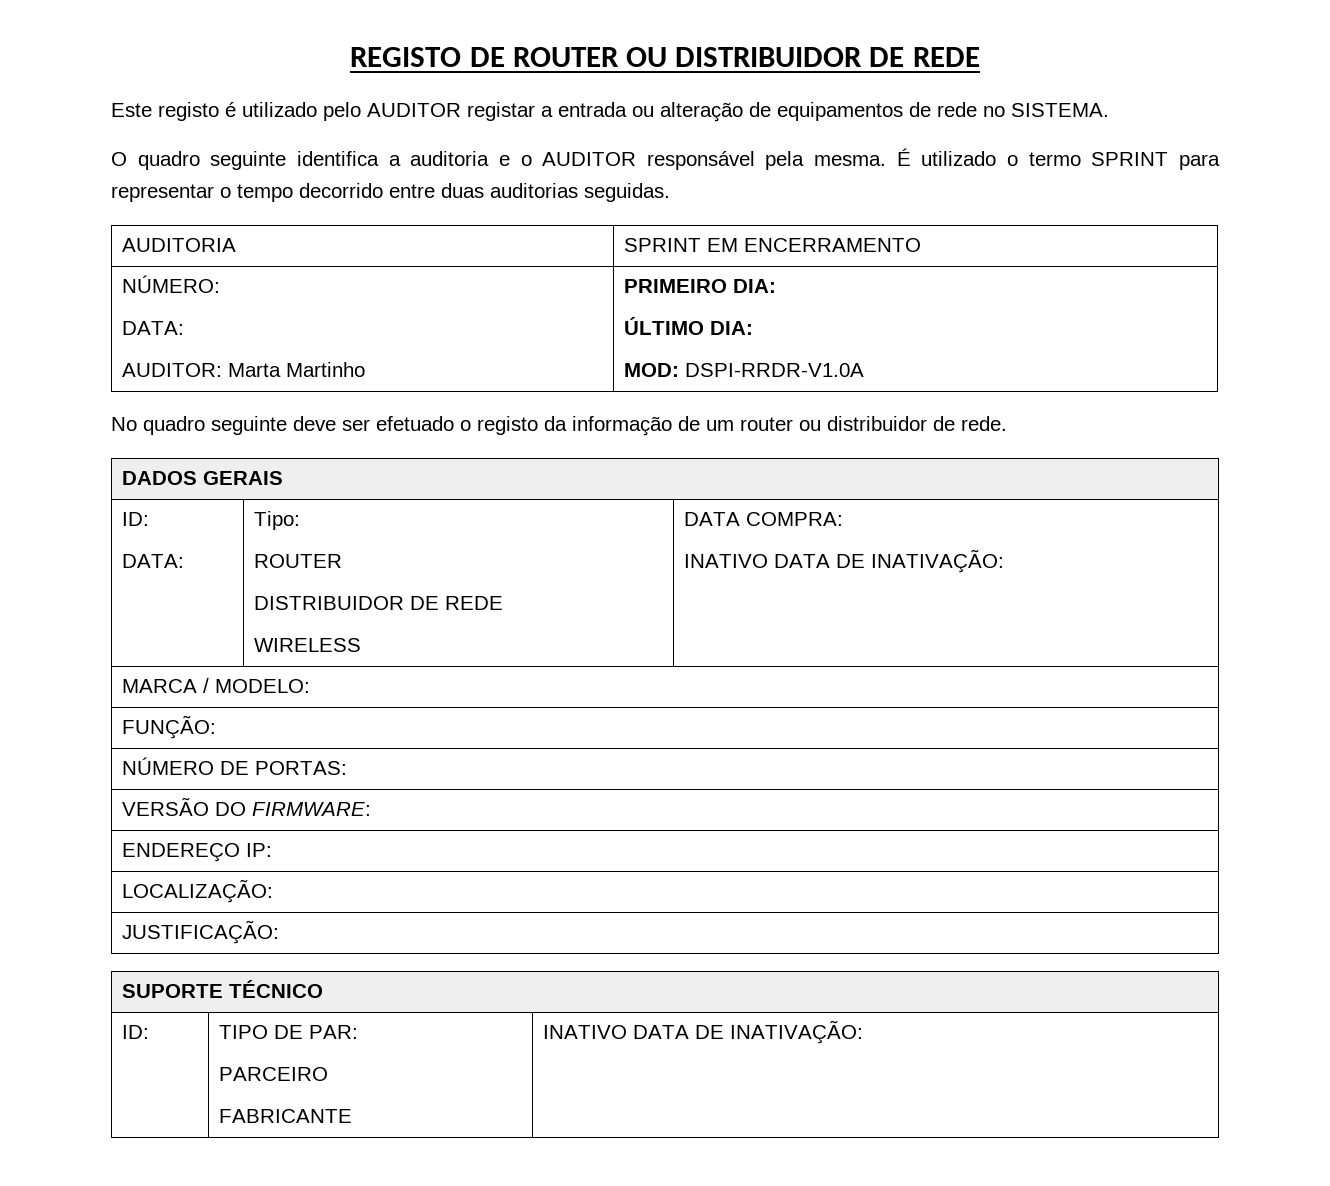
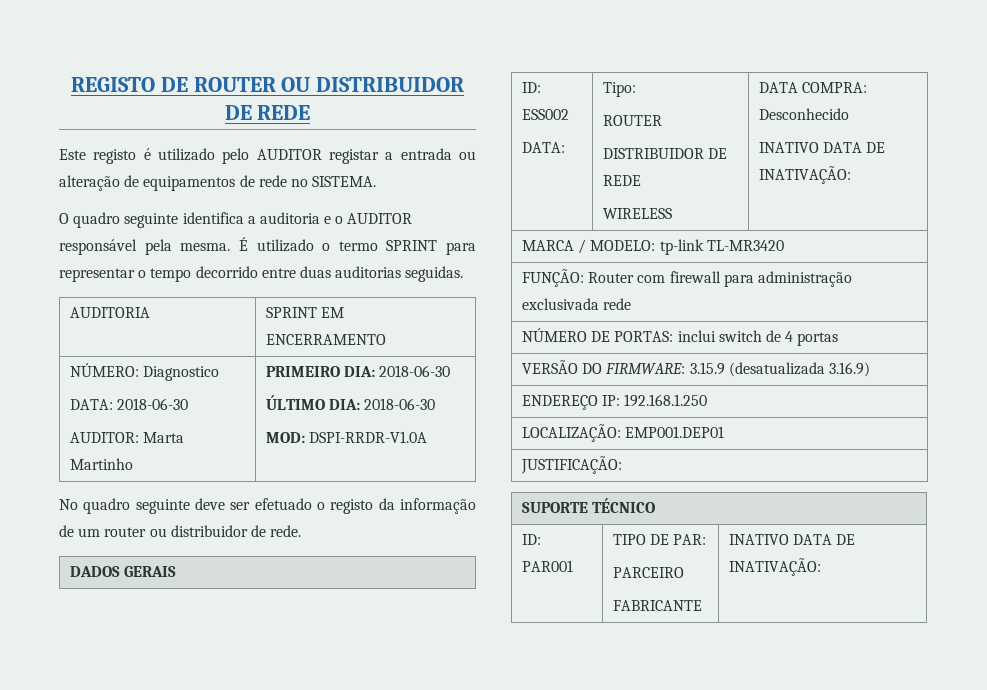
[121,321,184,335] // DATA: -> [143,366,220,381] [70,398,189,410] Diagnostico // DATA: 2018-06-30
(776, 286) none -> [379,365,451,377] 2018-06-30
(753, 328) none -> [364,398,436,410] 2018-06-30
(149, 519) none -> [522,109,570,120] ESS002
(843, 519) none -> [759,108,850,120] Desconhecido
(310, 686) none -> [659,239,784,255] tp-link TL-MR3420
[121,757,347,775] // NÚMERO DE PORTAS: -> [588,271,852,287] [522,298,632,310] [522,328,839,346] Router com firewall para administração exclusivada rede // NÚMERO DE PORTAS: inclui switch de 4 portas
(371, 809) none -> [689,362,870,377] 3.15.9 (desatualizada 3.16.9)
(272, 850) none -> [624,394,708,407] 192.168.1.250
(273, 891) none -> [625,426,725,438] EMP001.DEP01
(149, 1032) none -> [522,560,574,572] PAR001

